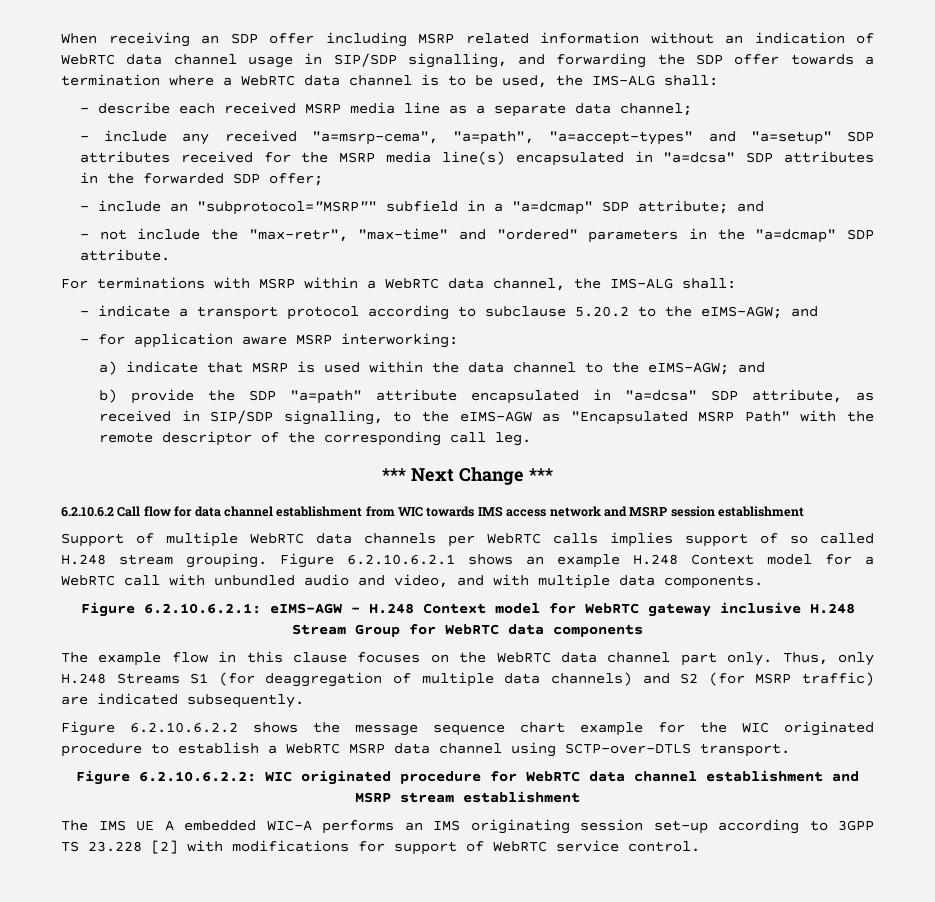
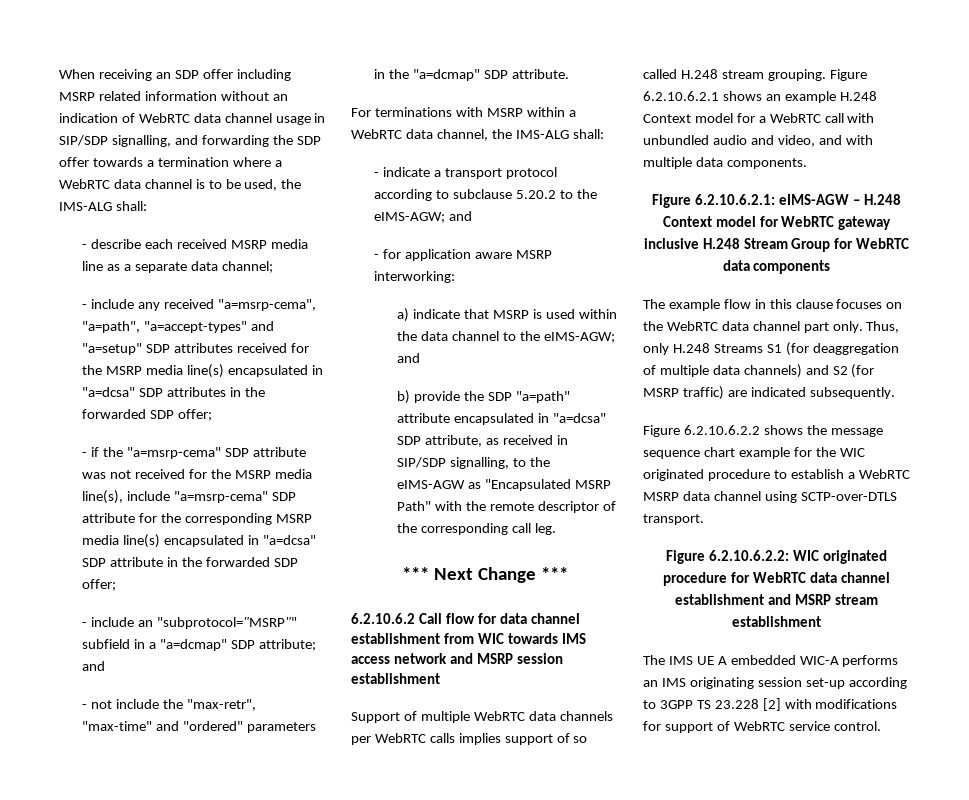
(324, 179) none -> [82,447,306,459] [82,469,312,479] [82,490,296,504] [82,513,312,525] [82,534,316,548] [82,557,298,567] [82,579,117,591] // - if the "a=msrp-cema" SDP attribute was not received for the MSRP media line(s), include "a=msrp-cema" SDP attribute for the corresponding MSRP media line(s) encapsulated in "a=dcsa" SDP attribute in the forwarded SDP offer;

